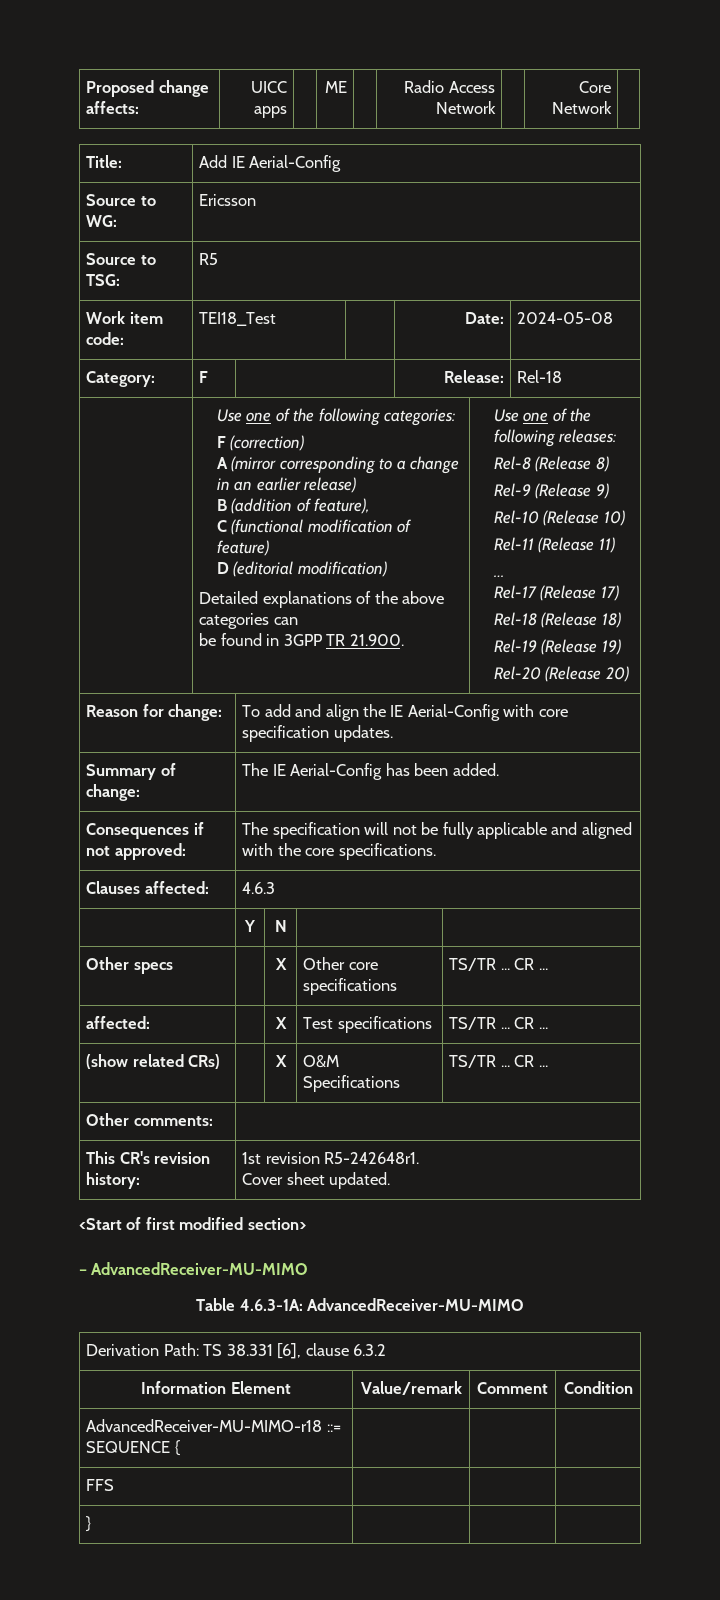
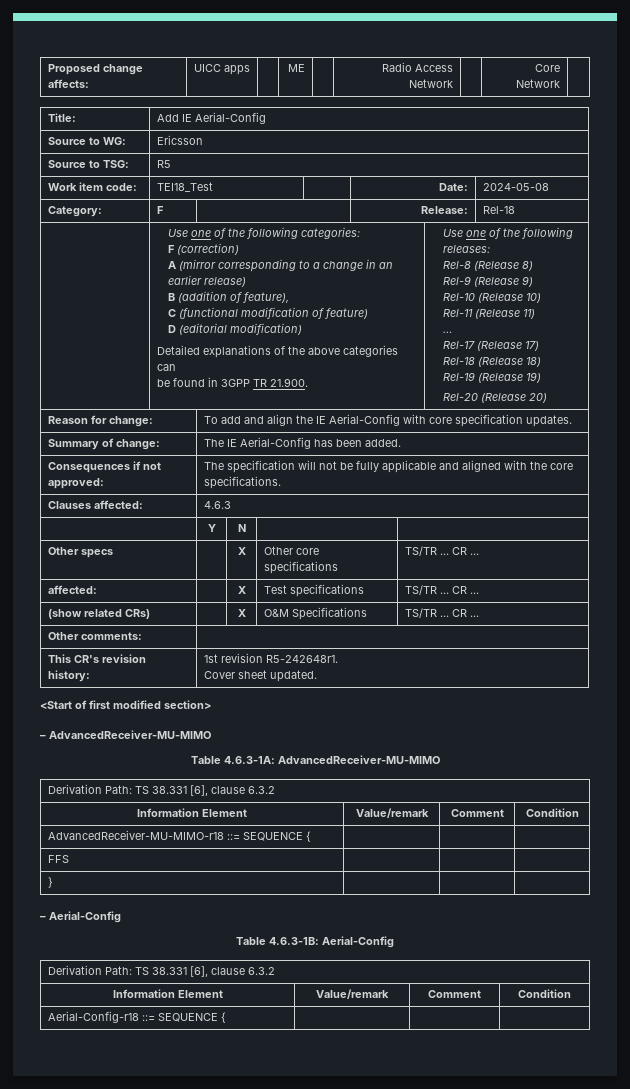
(92, 1524) none -> [40,911,121,923] [236,936,394,948] [47,965,275,977] [112,989,223,998] [316,989,389,999] [428,990,481,998] [518,989,571,998] [47,1011,226,1023] // – Aerial-Config // Table 4.6.3-1B: Aerial-Config // Derivation Path: TS 38.331 [6], clause 6.3.2 // Information Element | Value/remark | Comment | Condition // Aerial-Config-r18 ::= SEQUENCE { | | |

